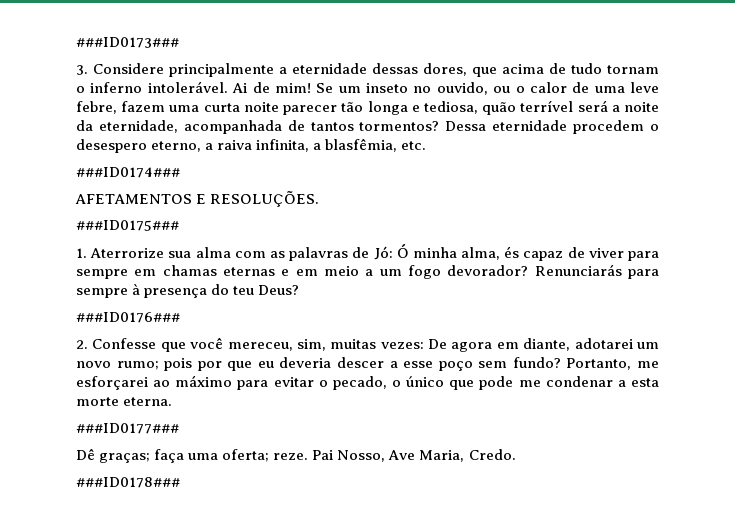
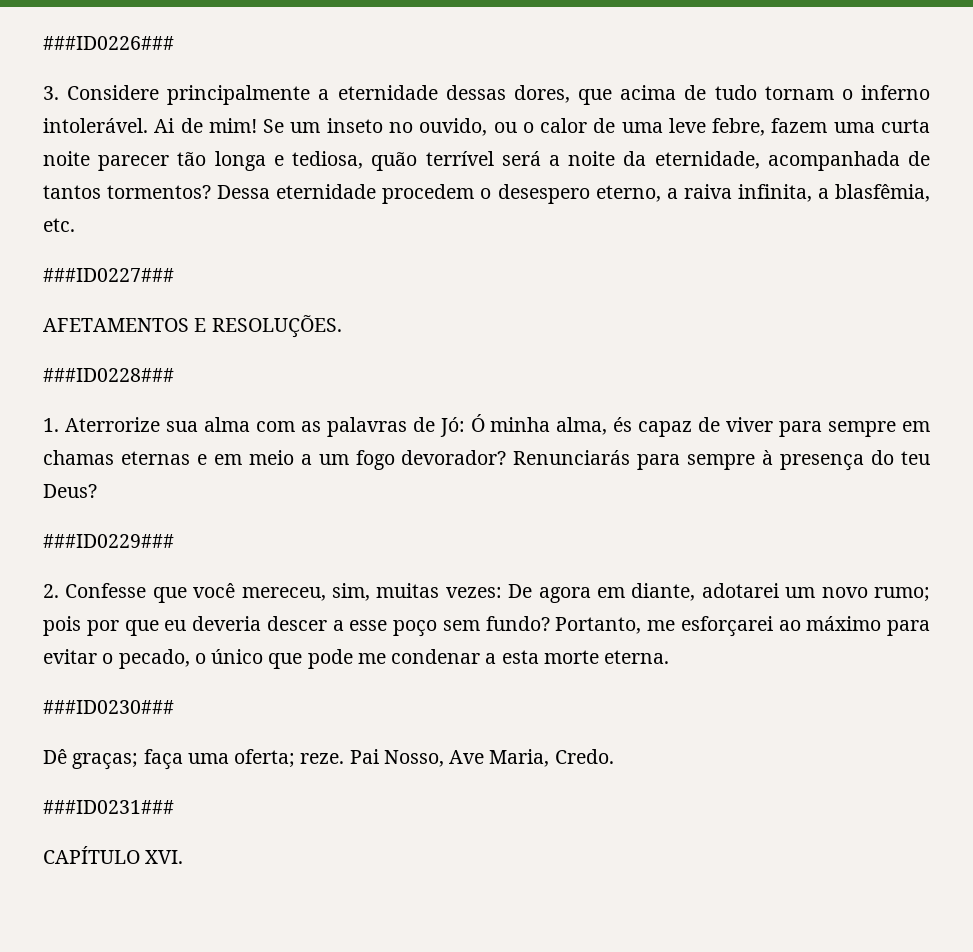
[76,37,179,48] ###ID0173### -> [43,36,174,50] ###ID0226###
[76,167,180,178] ###ID0174### -> [43,268,174,282] ###ID0227###
[76,220,179,231] ###ID0175### -> [43,368,174,382] ###ID0228###
[76,312,180,323] ###ID0176### -> [43,534,174,548] ###ID0229###
[76,423,179,434] ###ID0177### -> [43,700,174,714] ###ID0230###
[76,477,180,488] ###ID0178### -> [43,800,174,814] [43,846,184,864] ###ID0231### // CAPÍTULO XVI.

